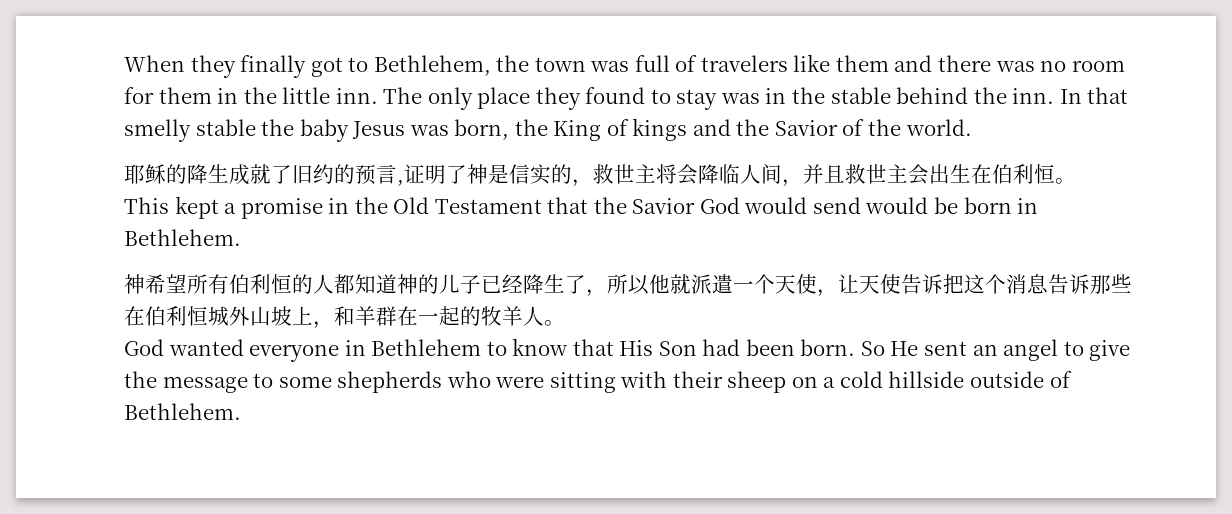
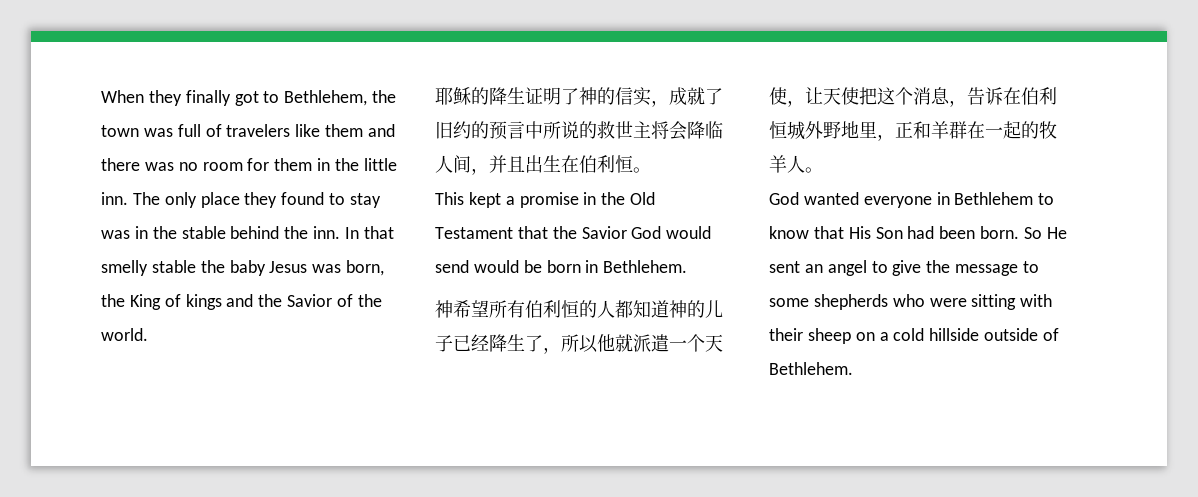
[229,164,593,187] 成就了旧约的预言,证明了神是信实的， -> [525,87,723,107] [435,121,597,140] 证明了神的信实，成就了旧约的预言中所说的
[845,164,929,185] 救世主会 -> (525, 164) none
[901,274,943,294] 告诉 -> (859, 96) none
[1048,274,1132,294] 告诉那些 -> [949,87,1003,107] ，告诉
[250,306,334,329] 山坡上， -> [823,121,913,141] 野地里，正

